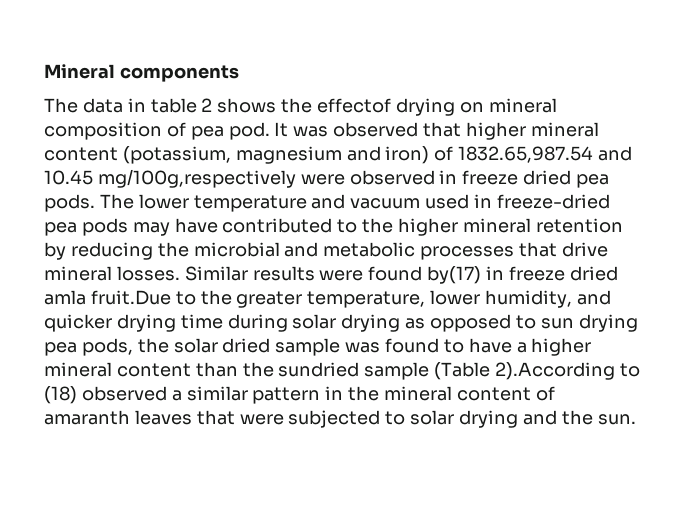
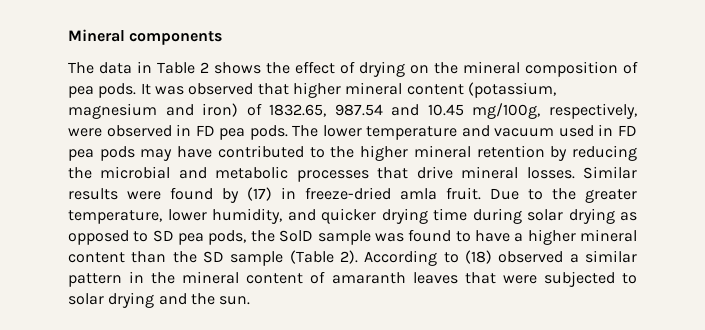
[150,98,197,113] table -> [157,62,195,74] Table
[317,98,392,113] effectof -> [295,61,355,74] effect of
(484, 107) none -> [434,62,458,74] the
[228,122,270,140] pod. -> [98,83,137,98] pods.
[458,146,633,163] [44,169,296,188] 1832.65,987.54 and 10.45 mg/100g,respectively -> [269,103,637,119] 1832.65, 987.54 and 10.45 mg/100g, respectively,
[462,170,572,185] freeze dried -> [195,125,215,136] FD
[496,194,610,209] freeze-dried -> [618,125,638,136] FD
[427,266,618,284] [44,290,171,305] by(17) in freeze dried amla fruit.Due -> [222,187,519,203] by (17) in freeze-dried amla fruit. Due
[540,314,638,332] sun drying -> [152,230,174,242] SD
[173,338,271,353] solar dried -> [279,230,314,242] SolD
[278,362,360,377] sundried -> [203,251,224,263] SD
[495,362,616,380] 2).According -> [340,250,438,266] 2). According

